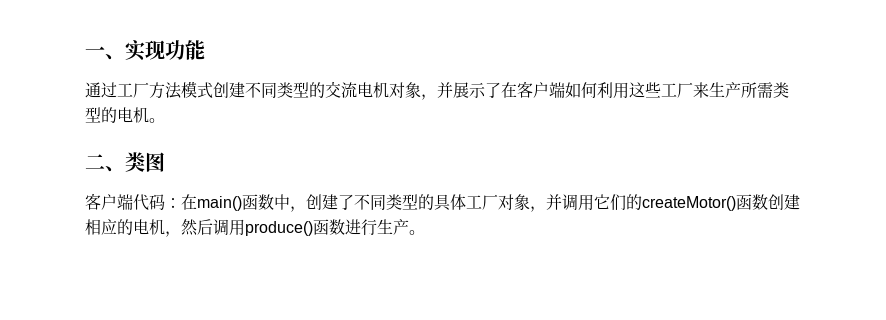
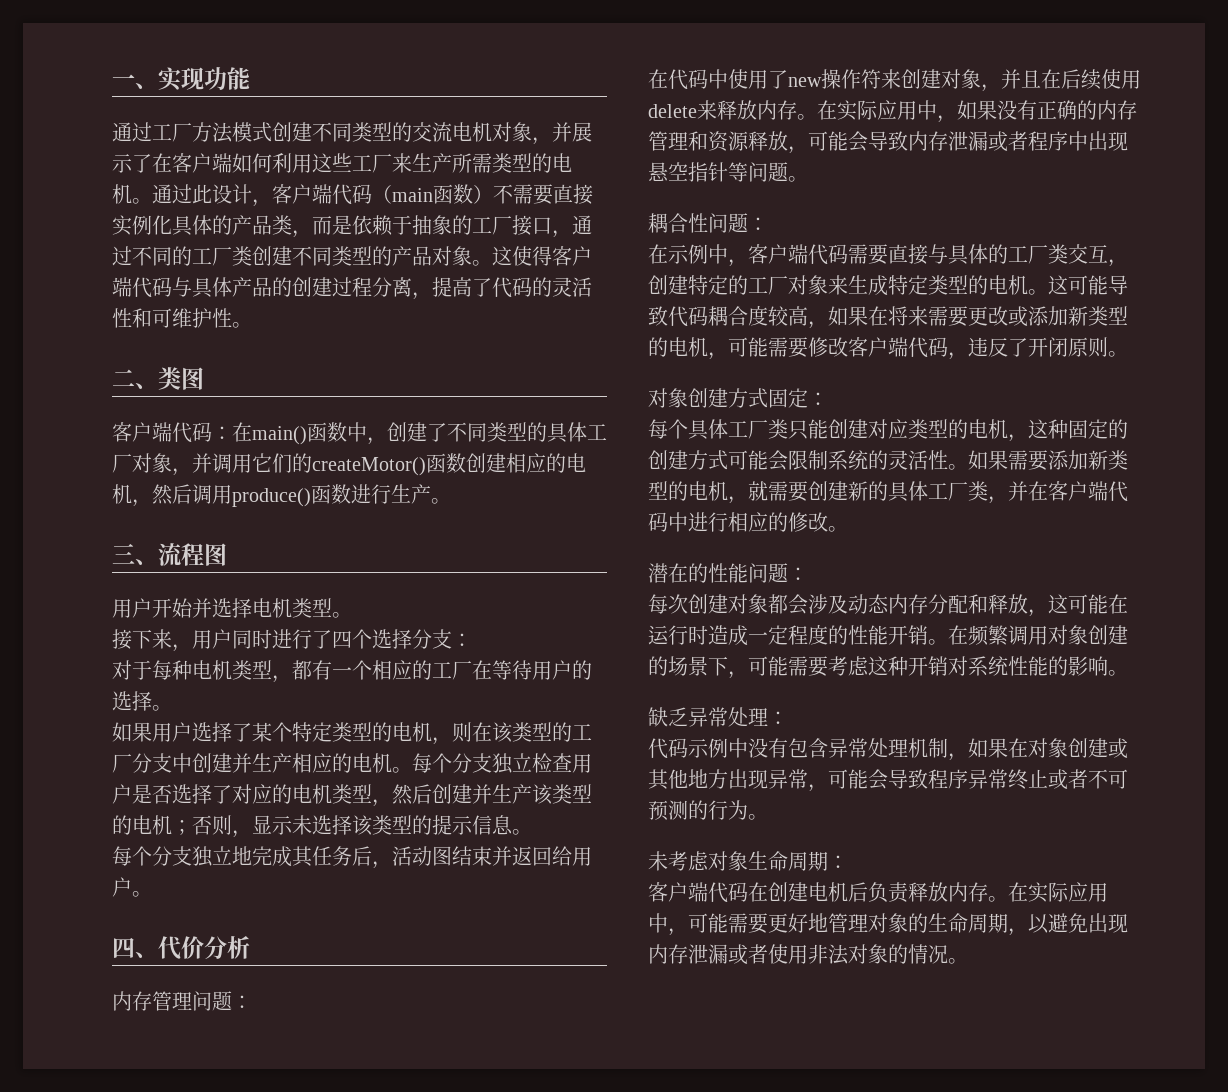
(165, 120) none -> [152,184,593,207] [112,215,592,238] [112,246,592,266] [112,277,592,300] [112,308,252,328] 通过此设计，客户端代码（main函数）不需要直接实例化具体的产品类，而是依赖于抽象的工厂接口，通过不同的工厂类创建不同类型的产品对象。这使得客户端代码与具体产品的创建过程分离，提高了代码的灵活性和可维护性。
(425, 232) none -> [112,543,227,566] [112,598,352,618] [112,629,472,652] [112,660,592,683] [112,691,172,711] [112,722,592,745] [112,753,592,774] [112,784,592,807] [112,815,532,838] [112,846,592,869] [112,877,152,897] [112,936,250,960] [112,991,252,1011] [648,69,1141,92] [648,100,1137,123] [648,131,1128,154] [648,162,808,182] [648,213,768,233] [648,244,1128,267] [648,275,1128,296] [648,305,1128,329] [648,337,1128,360] [648,388,828,408] [648,419,1128,442] [648,450,1128,471] [648,481,1128,504] [648,512,848,532] [648,563,808,583] [648,594,1128,617] [648,624,1128,646] [648,656,1128,679] [648,707,788,727] [648,738,1128,761] [648,769,1128,792] [648,800,768,821] [648,851,848,871] [648,882,1108,903] [648,913,1128,936] [648,944,968,965] // 三、流程图 // 用户开始并选择电机类型。 // 接下来，用户同时进行了四个选择分支： // 对于每种电机类型，都有一个相应的工厂在等待用户的选择。 // 如果用户选择了某个特定类型的电机，则在该类型的工厂分支中创建并生产相应的电机。每个分支独立检查用户是否选择了对应的电机类型，然后创建并生产该类型的电机；否则，显示未选择该类型的提示信息。 // 每个分支独立地完成其任务后，活动图结束并返回给用户。 // 四、代价分析 // 内存管理问题： // 在代码中使用了new操作符来创建对象，并且在后续使用delete来释放内存。在实际应用中，如果没有正确的内存管理和资源释放，可能会导致内存泄漏或者程序中出现悬空指针等问题。 // 耦合性问题： // 在示例中，客户端代码需要直接与具体的工厂类交互，创建特定的工厂对象来生成特定类型的电机。这可能导致代码耦合度较高，如果在将来需要更改或添加新类型的电机，可能需要修改客户端代码，违反了开闭原则。 // 对象创建方式固定： // 每个具体工厂类只能创建对应类型的电机，这种固定的创建方式可能会限制系统的灵活性。如果需要添加新类型的电机，就需要创建新的具体工厂类，并在客户端代码中进行相应的修改。 // 潜在的性能问题： // 每次创建对象都会涉及动态内存分配和释放，这可能在运行时造成一定程度的性能开销。在频繁调用对象创建的场景下，可能需要考虑这种开销对系统性能的影响。 // 缺乏异常处理： // 代码示例中没有包含异常处理机制，如果在对象创建或其他地方出现异常，可能会导致程序异常终止或者不可预测的行为。 // 未考虑对象生命周期： // 客户端代码在创建电机后负责释放内存。在实际应用中，可能需要更好地管理对象的生命周期，以避免出现内存泄漏或者使用非法对象的情况。

